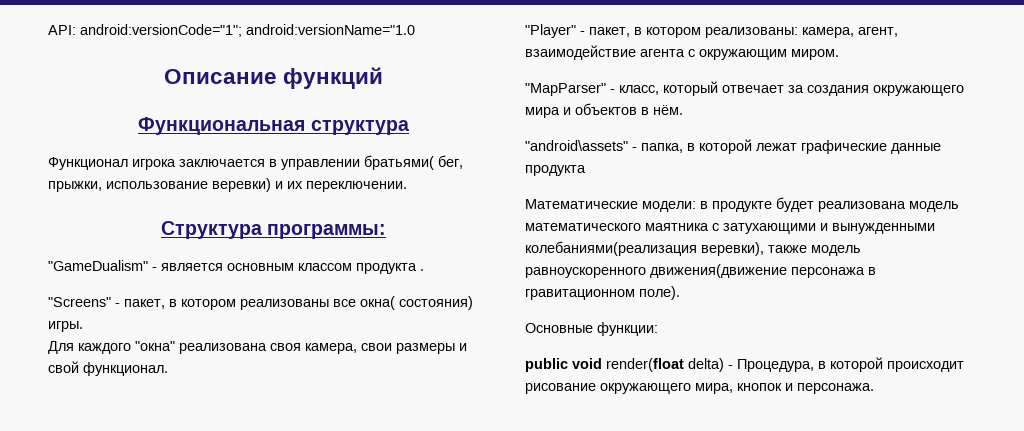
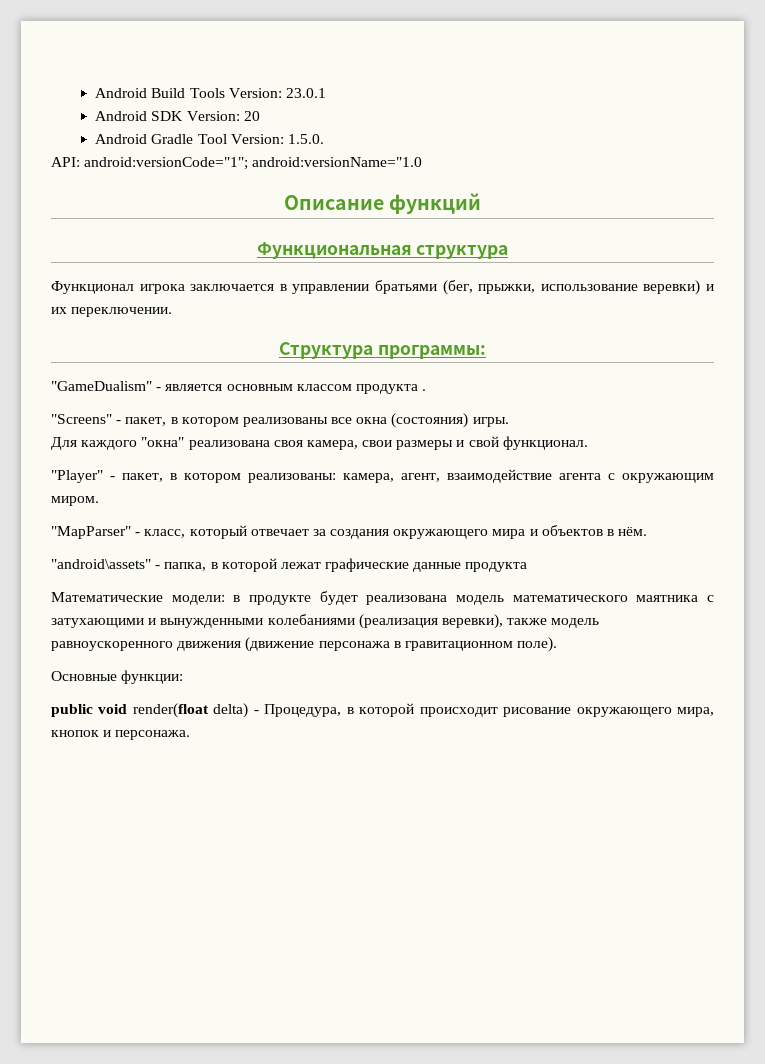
(48, 30) none -> [95,88,326,98] [95,111,260,121] [95,134,324,144] Android Build Tools Version: 23.0.1 // Android SDK Version: 20 // Android Gradle Tool Version: 1.5.0. //
[364,155,463,170] братьями( бег, -> [375,280,473,295] братьями (бег,
[360,296,473,310] окна( состояния) -> [356,413,469,428] окна (состояния)
[525,241,697,256] колебаниями(реализация -> [267,614,438,629] колебаниями (реализация
[650,264,787,278] движения(движение -> [177,637,315,652] движения (движение

